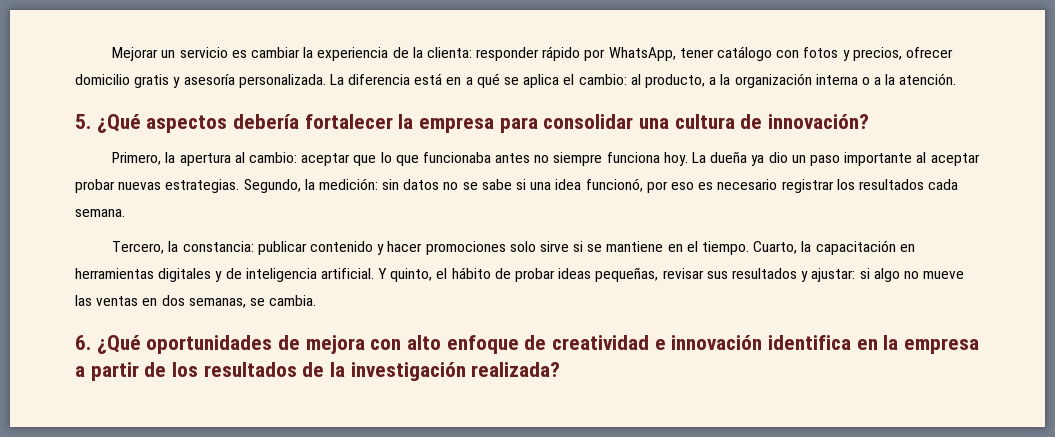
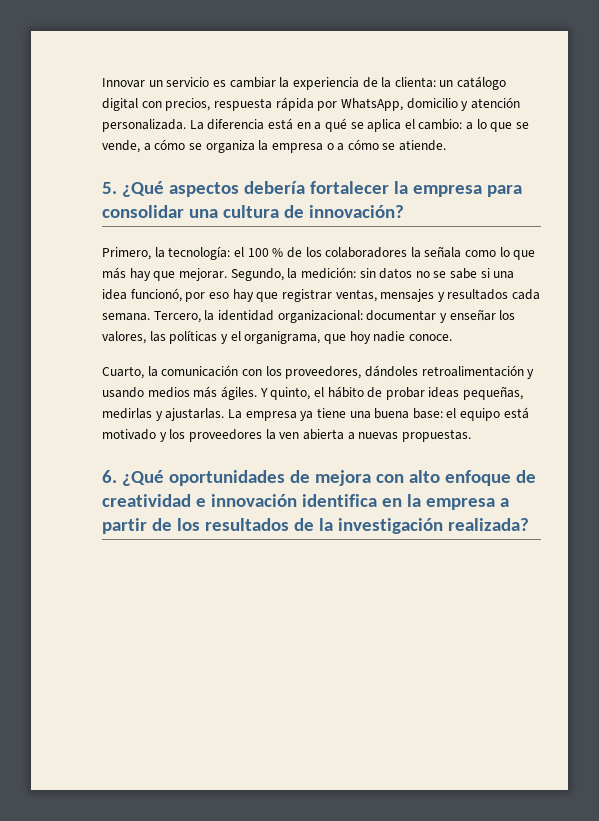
[112,47,159,61] Mejorar -> [102,78,145,88] Innovar
[476,46,953,61] [75,74,235,88] responder rápido por WhatsApp, tener catálogo con fotos y precios, ofrecer domicilio gratis y asesoría -> [439,76,507,90] [102,97,520,111] un catálogo digital con precios, respuesta rápida por WhatsApp, domicilio y atención
[630,73,957,88] al producto, a la organización interna o a la atención. -> [466,119,530,132] [102,139,447,153] a lo que se vende, a cómo se organiza la empresa o a cómo se atiende.
[179,151,980,166] [75,179,240,193] apertura al cambio: aceptar que lo que funcionaba antes no siempre funciona hoy. La dueña ya dio un paso importante al aceptar probar nuevas estrategias. -> [168,246,536,260] [102,267,227,281] tecnología: el 100 % de los colaboradores la señala como lo que más hay que mejorar.
[698,179,855,193] es necesario registrar los -> [232,289,445,302] hay que registrar ventas, mensajes y
(125, 213) // -> (150, 317) none
[182,240,915,255] [75,268,374,282] constancia: publicar contenido y hacer promociones solo sirve si se mantiene en el tiempo. Cuarto, la capacitación en herramientas digitales y de inteligencia artificial. -> [217,309,516,323] [102,330,452,344] [102,365,535,379] [102,386,257,400] identidad organizacional: documentar y enseñar los valores, las políticas y el organigrama, que hoy nadie conoce. // Cuarto, la comunicación con los proveedores, dándoles retroalimentación y usando medios más ágiles.
[662,268,965,282] [75,295,317,308] revisar sus resultados y ajustar: si algo no mueve las ventas en dos semanas, se cambia. -> [102,407,529,421] [102,429,471,442] medirlas y ajustarlas. La empresa ya tiene una buena base: el equipo está motivado y los proveedores la ven abierta a nuevas propuestas.

